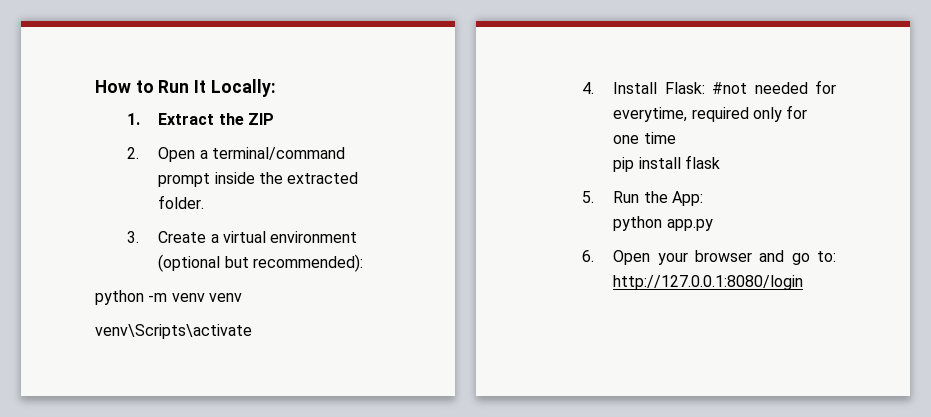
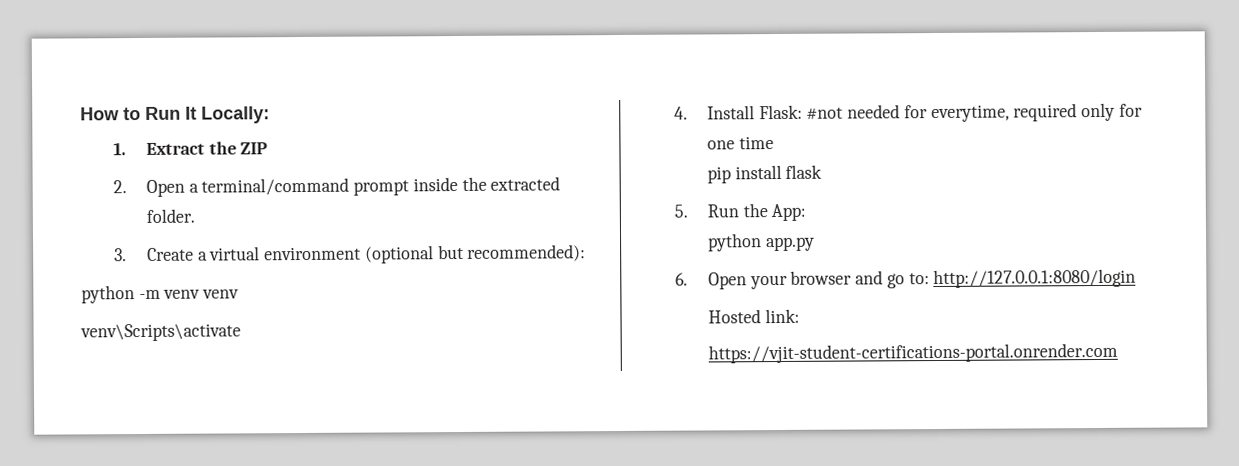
(804, 282) none -> [707,308,800,324] [707,342,1118,364] // Hosted link: // https://vjit-student-certifications-portal.onrender.com

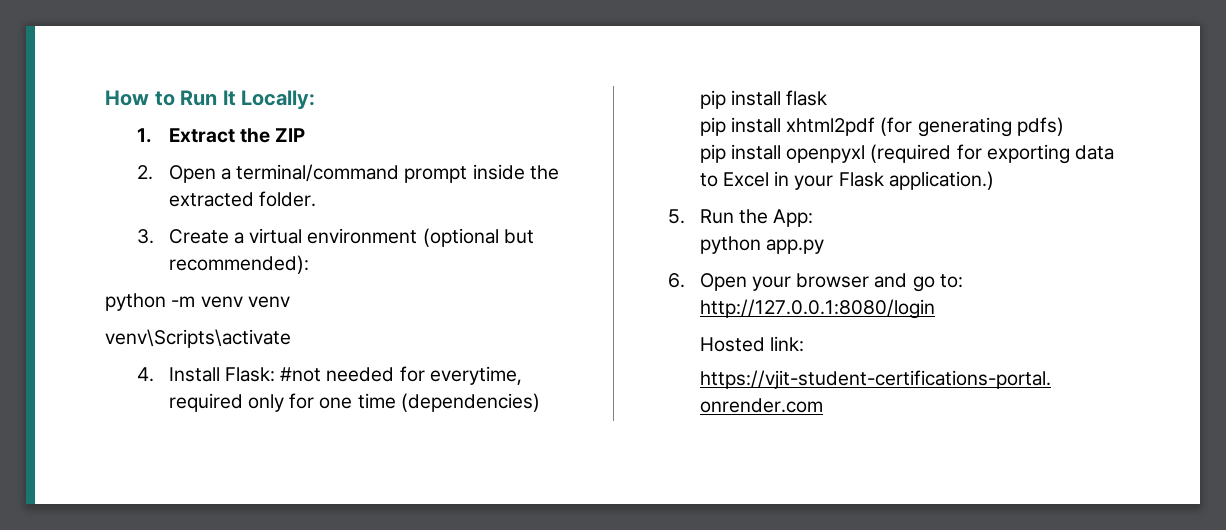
(774, 143) none -> [400,393,540,412] (dependencies)
(823, 171) none -> [699,117,1064,137] [699,144,1115,164] [699,171,994,190] // pip install xhtml2pdf (for generating pdfs) // pip install openpyxl (required for exporting data to Excel in your Flask application.)

